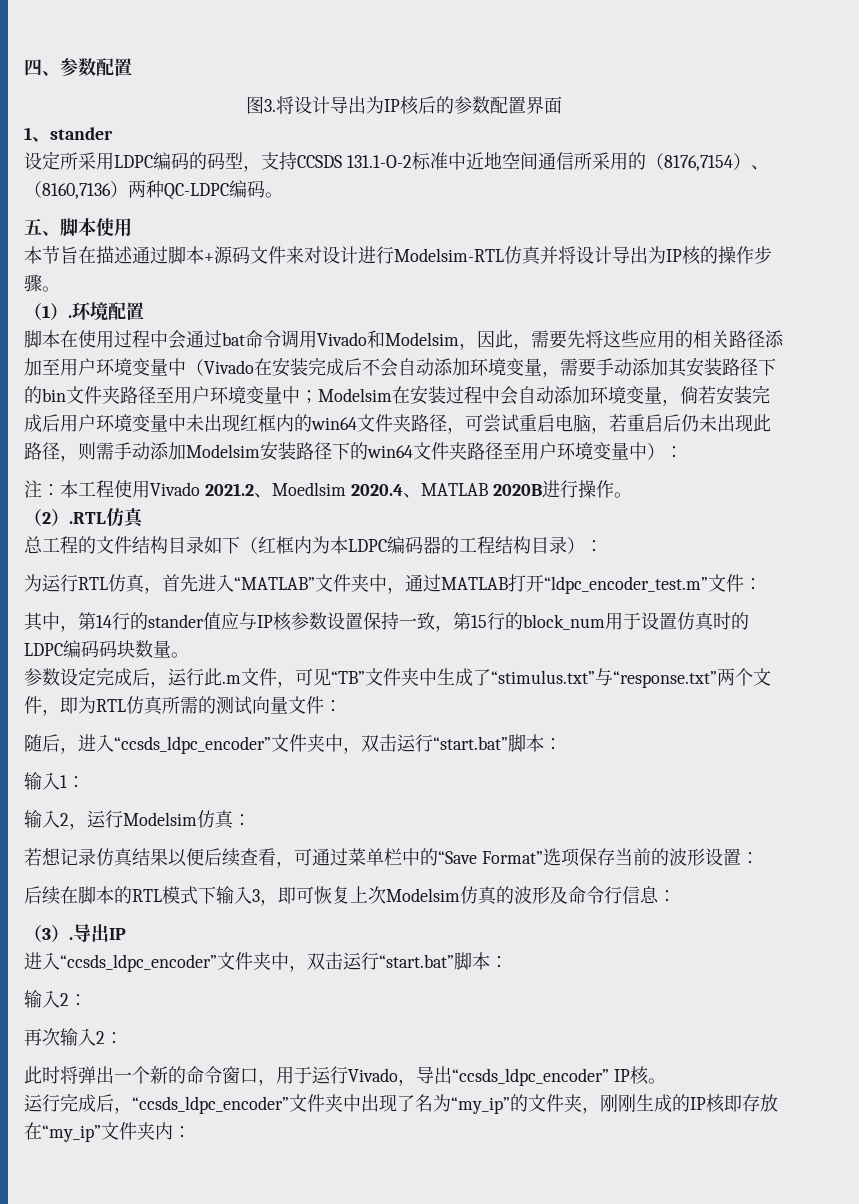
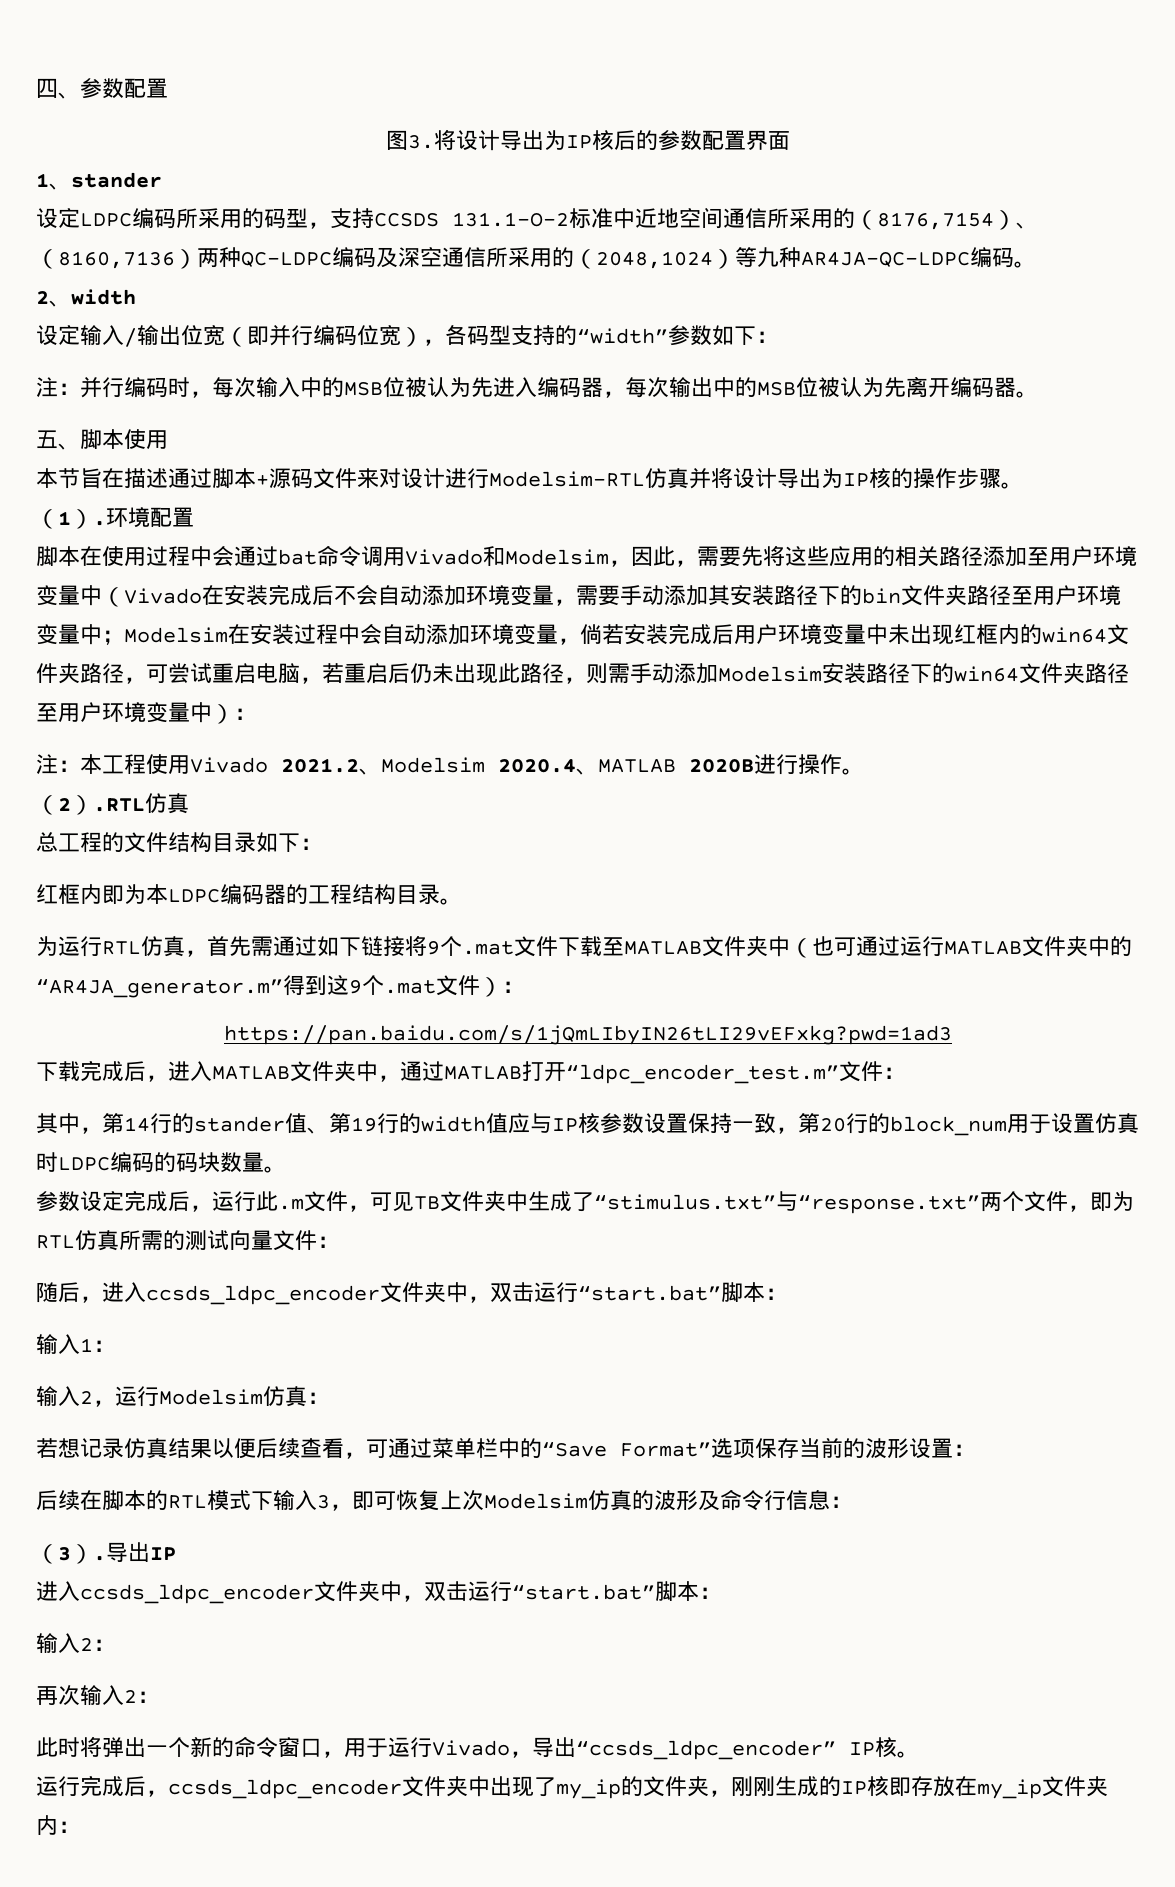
[60,152,189,170] 所采用LDPC编码 -> [80,208,242,229] LDPC编码所采用
(265, 189) none -> [376,247,1036,269] [36,289,136,307] [36,325,778,347] [36,376,1016,398] 及深空通信所采用的（2048,1024）等九种AR4JA-QC-LDPC编码。 // 2、width // 设定输入/输出位宽（即并行编码位宽），各码型支持的“width”参数如下： // 注：并行编码时，每次输入中的MSB位被认为先进入编码器，每次输出中的MSB位被认为先离开编码器
[271,482,346,496] Moedlsim -> [381,757,485,773] Modelsim
[240,536,312,554] （红框内 -> [300,838,322,850] [36,884,124,904] ： // 红框内即
[567,537,603,554] ）： -> [440,898,462,905] 。
[198,574,315,592] 进入“MATLAB” -> [251,935,1132,958] [36,975,524,998] [223,1025,952,1045] [36,1060,290,1082] 需通过如下链接将9个.mat文件下载至MATLAB文件夹中（也可通过运行MATLAB文件夹中的“AR4JA_generator.m”得到这9个.mat文件）： // https://pan.baidu.com/s/1jQmLIbyIN26tLI29vEFxkg?pwd=1ad3 // 下载完成后，进入MATLAB
(221, 621) none -> [307,1113,508,1134] 、第19行的width值
[471,615,487,628] 15 -> [820,1118,846,1132] 20
[731,612,749,630] [24,640,99,658] 的LDPC编码 -> [58,1152,176,1173] LDPC编码的
[331,671,365,684] “TB” -> [414,1196,440,1210] TB
[114,736,271,754] “ccsds_ldpc_encoder” -> [146,1285,380,1305] ccsds_ldpc_encoder
[60,954,217,972] “ccsds_ldpc_encoder” -> [80,1584,314,1604] ccsds_ldpc_encoder
[132,1096,289,1114] “ccsds_ldpc_encoder” -> [168,1779,402,1799] ccsds_ldpc_encoder
[415,1094,510,1114] 名为“my_ip” -> [556,1779,621,1799] my_ip
[42,1125,101,1142] “my_ip” -> [977,1779,1042,1799] my_ip

